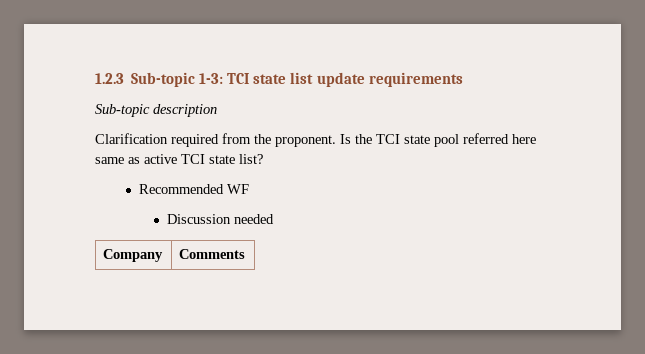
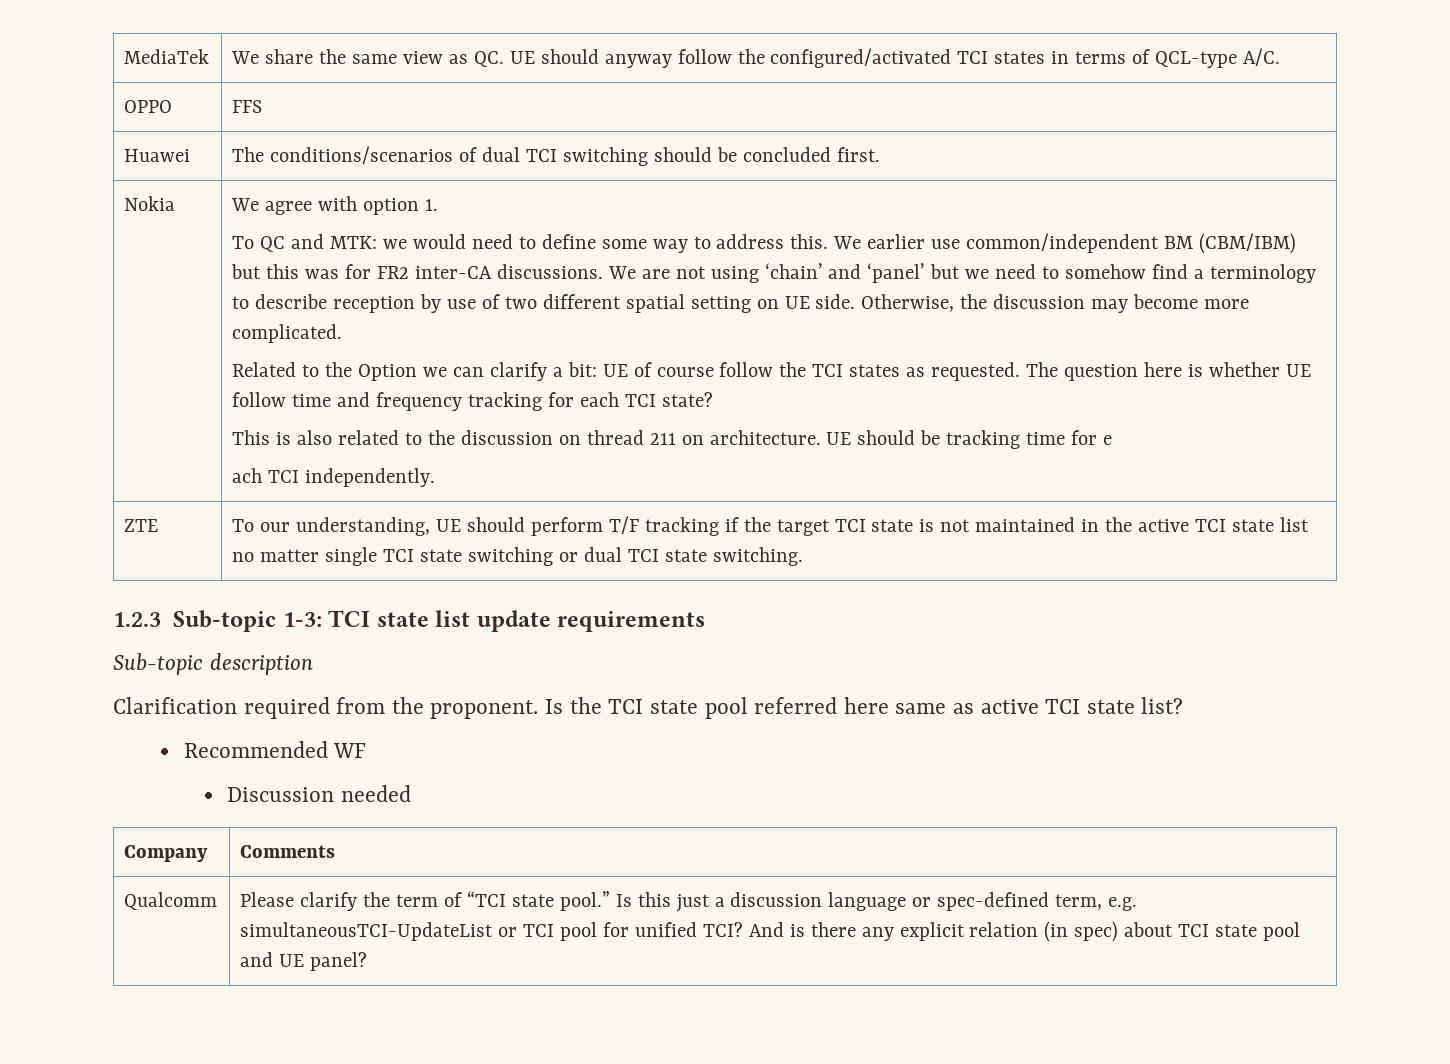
(95, 78) none -> [124,49,210,64] [231,48,1281,68] [124,100,173,113] [232,100,263,113] [124,149,191,162] [232,146,880,166] [124,196,176,211] [231,196,438,215] [232,233,1297,254] [231,263,1316,283] [232,294,1250,313] [232,324,343,343] [232,362,1311,381] [232,392,713,411] [232,430,1113,449] [232,468,436,487] [124,519,159,532] [232,516,1309,536] [232,547,803,566] MediaTek | We share the same view as QC. UE should anyway follow the configured/activated TCI states in terms of QCL-type A/C. // OPPO | FFS // Huawei | The conditions/scenarios of dual TCI switching should be concluded first. // Nokia | We agree with option 1. // To QC and MTK: we would need to define some way to address this. We earlier use common/independent BM (CBM/IBM) but this was for FR2 inter-CA discussions. We are not using ‘chain’ and ‘panel’ but we need to somehow find a terminology to describe reception by use of two different spatial setting on UE side. Otherwise, the discussion may become more complicated. // Related to the Option we can clarify a bit: UE of course follow the TCI states as requested. The question here is whether UE follow time and frequency tracking for each TCI state? // This is also related to the discussion on thread 211 on architecture. UE should be tracking time for e // ach TCI independently. // ZTE | To our understanding, UE should perform T/F tracking if the target TCI state is not maintained in the active TCI state list no matter single TCI state switching or dual TCI state switching. //
(246, 254) none -> [124,892,218,910] [240,891,1138,912] [240,921,1301,942] [240,952,368,971] // Qualcomm | Please clarify the term of “TCI state pool.” Is this just a discussion language or spec-defined term, e.g. simultaneousTCI-UpdateList or TCI pool for unified TCI? And is there any explicit relation (in spec) about TCI state pool and UE panel?

